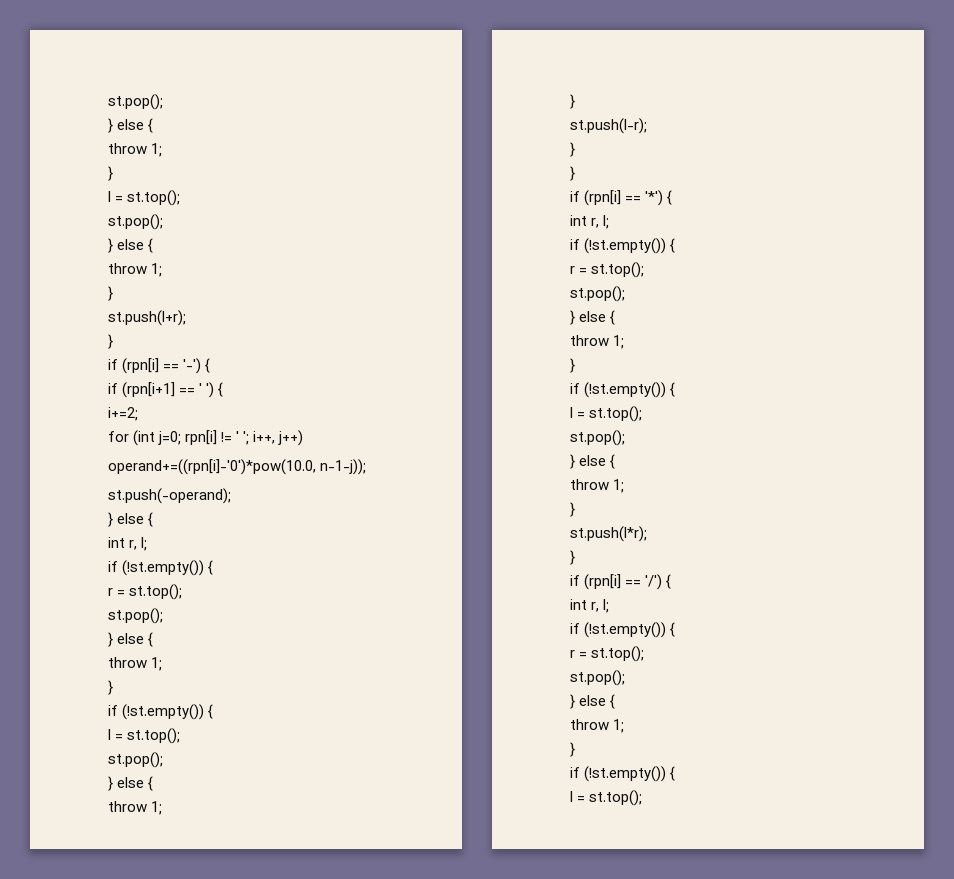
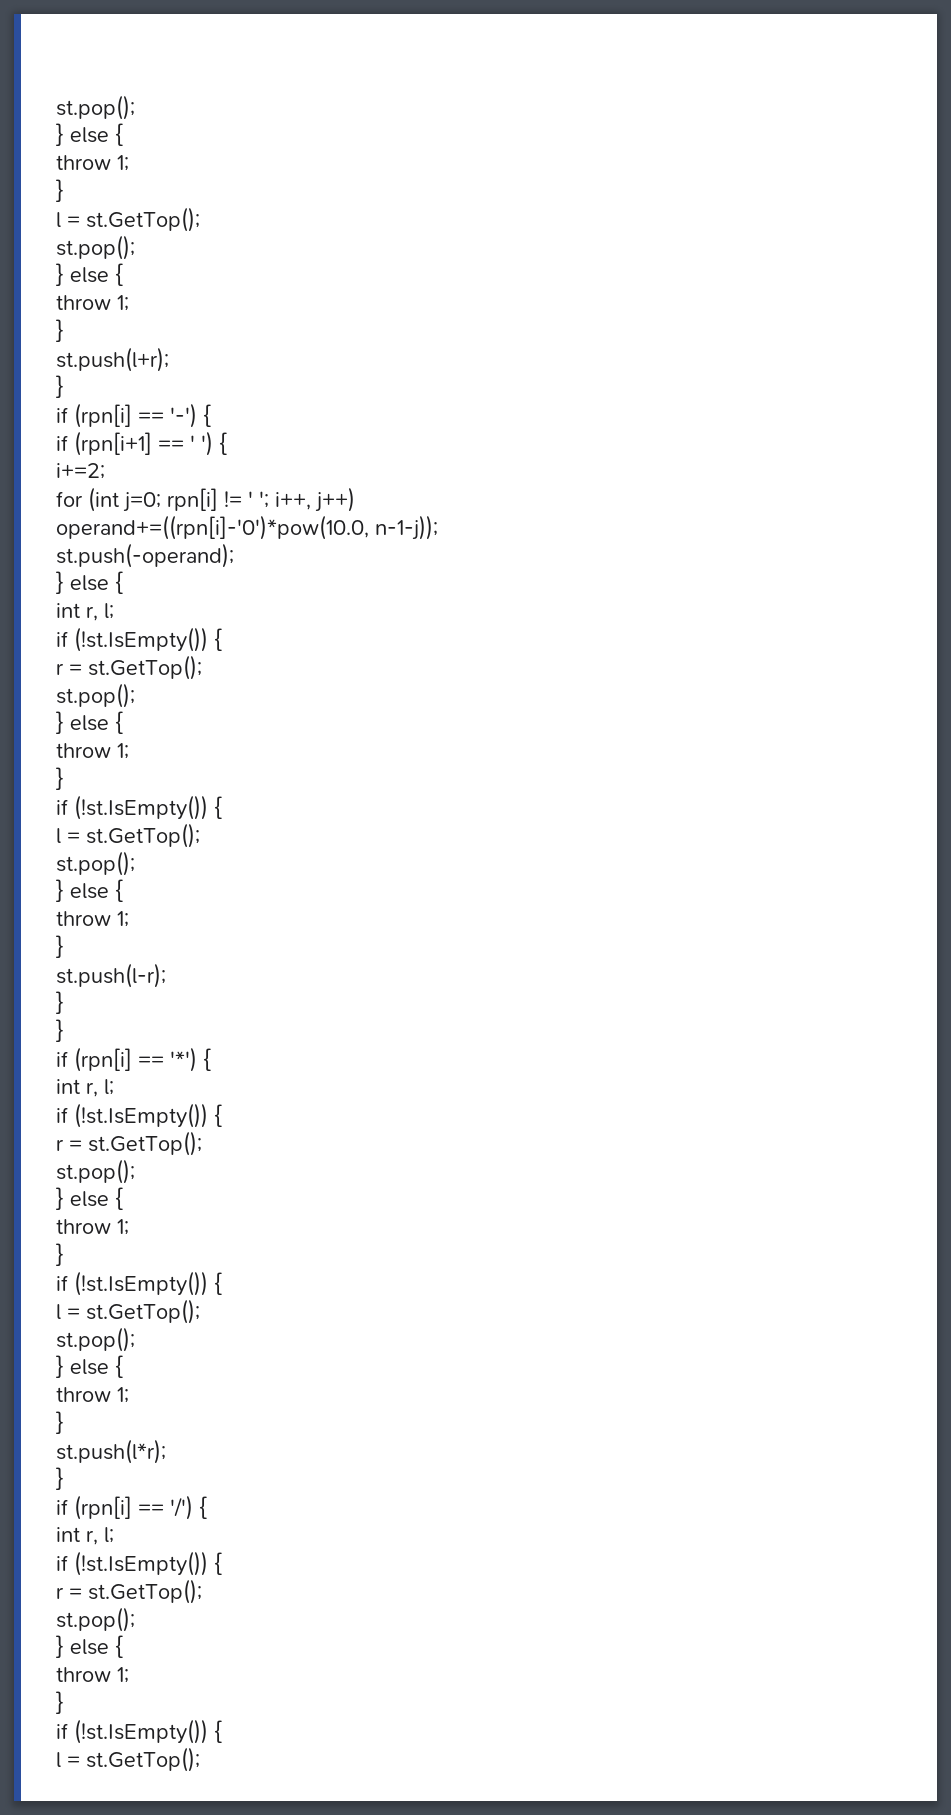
[127,190,181,206] st.top(); -> [86,207,200,232] st.GetTop();
[122,560,214,576] [108,584,183,600] [108,608,163,624] [108,632,154,647] [108,657,163,671] [108,680,113,695] [108,704,214,720] [108,728,181,744] (!st.empty()) { // r = st.top(); // st.pop(); // } else { // throw 1; // } // if (!st.empty()) { // l = st.top(); -> [74,627,222,652] [56,655,202,680] [56,683,135,708] [56,711,123,734] [56,743,129,759] [56,767,64,790] [56,795,222,820] [56,823,200,848] (!st.IsEmpty()) { // r = st.GetTop(); // st.pop(); // } else { // throw 1; // } // if (!st.IsEmpty()) { // l = st.GetTop();
[584,238,676,254] [570,262,645,278] [570,286,625,302] [570,310,616,325] [570,335,625,349] [570,358,575,373] [570,382,676,398] [570,406,643,422] (!st.empty()) { // r = st.top(); // st.pop(); // } else { // throw 1; // } // if (!st.empty()) { // l = st.top(); -> [74,1103,222,1128] [56,1131,202,1156] [56,1159,135,1184] [56,1187,123,1210] [56,1219,129,1235] [56,1243,64,1266] [56,1271,222,1296] [56,1299,200,1324] (!st.IsEmpty()) { // r = st.GetTop(); // st.pop(); // } else { // throw 1; // } // if (!st.IsEmpty()) { // l = st.GetTop();
[584,622,676,638] [570,646,645,662] [570,670,625,686] [570,694,616,709] [570,719,625,733] [570,742,575,757] [570,766,676,782] [570,790,643,806] (!st.empty()) { // r = st.top(); // st.pop(); // } else { // throw 1; // } // if (!st.empty()) { // l = st.top(); -> [74,1551,222,1576] [56,1579,202,1604] [56,1607,135,1632] [56,1635,123,1658] [56,1667,129,1683] [56,1691,64,1714] [56,1719,222,1744] [56,1747,200,1772] (!st.IsEmpty()) { // r = st.GetTop(); // st.pop(); // } else { // throw 1; // } // if (!st.IsEmpty()) { // l = st.GetTop();

